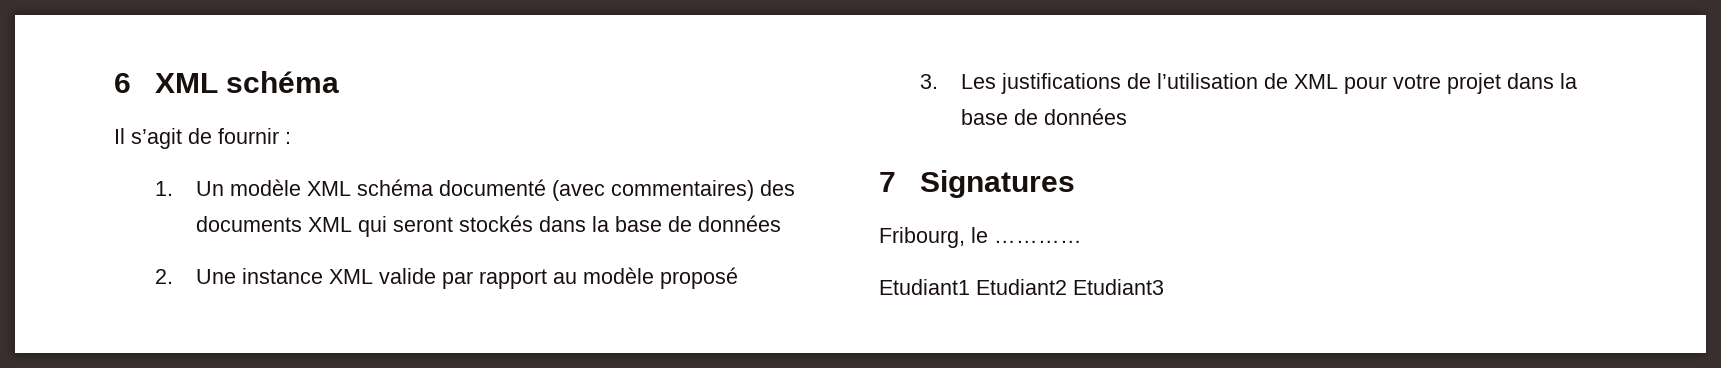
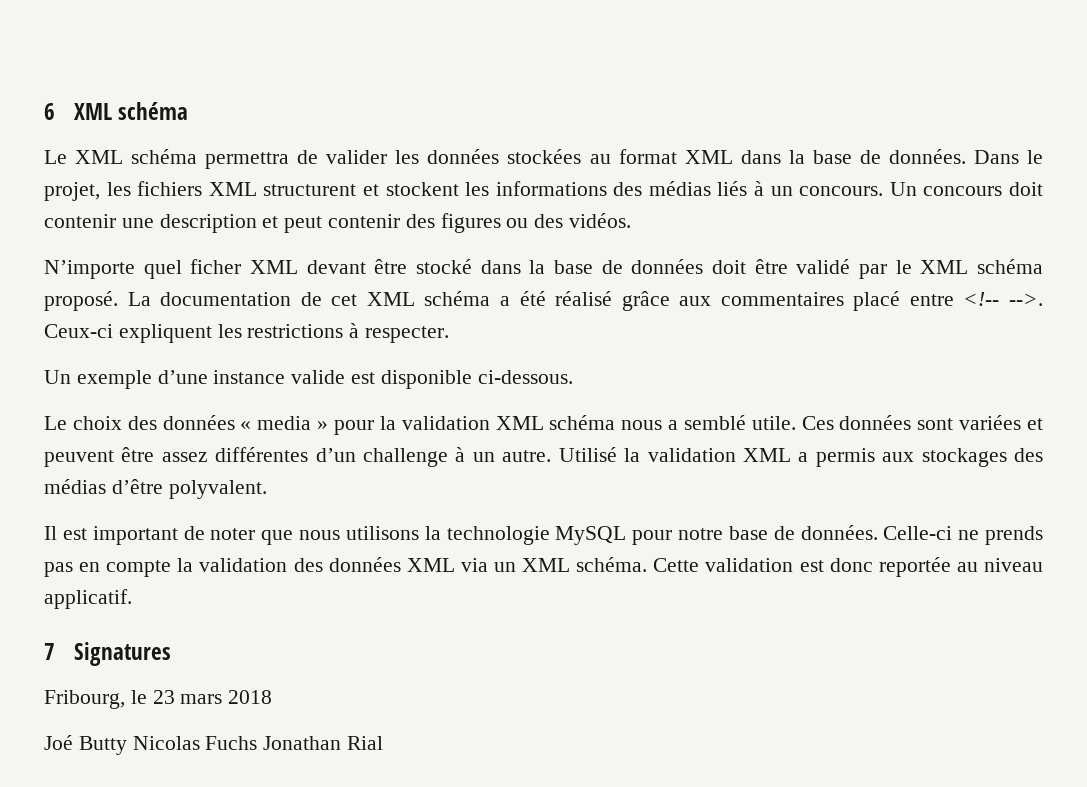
[114,128,291,149] [155,179,796,201] [196,215,782,237] [155,267,739,289] [920,73,1578,94] [961,108,1128,125] [879,170,1076,198] [879,227,1082,248] [879,279,1164,295] Il s’agit de fournir : // 1. Un modèle XML schéma documenté (avec commentaires) des documents XML qui seront stockés dans la base de données // 2. Une instance XML valide par rapport au modèle proposé // 3. Les justifications de l’utilisation de XML pour votre projet dans la base de données // 7 Signatures // Fribourg, le ………… // Etudiant1 Etudiant2 Etudiant3 -> [44,149,1043,169] [44,181,1044,201] [44,213,632,233] [44,259,1043,279] [44,291,1043,311] [44,323,450,343] [44,370,573,389] [44,415,1044,435] [44,447,1043,467] [44,479,267,499] [44,525,1044,545] [44,557,1043,577] [44,589,132,609] [44,642,171,666] [44,690,273,709] [44,735,384,755] Le XML schéma permettra de valider les données stockées au format XML dans la base de données. Dans le projet, les fichiers XML structurent et stockent les informations des médias liés à un concours. Un concours doit contenir une description et peut contenir des figures ou des vidéos. // N’importe quel ficher XML devant être stocké dans la base de données doit être validé par le XML schéma proposé. La documentation de cet XML schéma a été réalisé grâce aux commentaires placé entre <!-- -->. Ceux-ci expliquent les restrictions à respecter. // Un exemple d’une instance valide est disponible ci-dessous. // Le choix des données « media » pour la validation XML schéma nous a semblé utile. Ces données sont variées et peuvent être assez différentes d’un challenge à un autre. Utilisé la validation XML a permis aux stockages des médias d’être polyvalent. // Il est important de noter que nous utilisons la technologie MySQL pour notre base de données. Celle-ci ne prends pas en compte la validation des données XML via un XML schéma. Cette validation est donc reportée au niveau applicatif. // 7 Signatures // Fribourg, le 23 mars 2018 // Joé Butty Nicolas Fuchs Jonathan Rial

